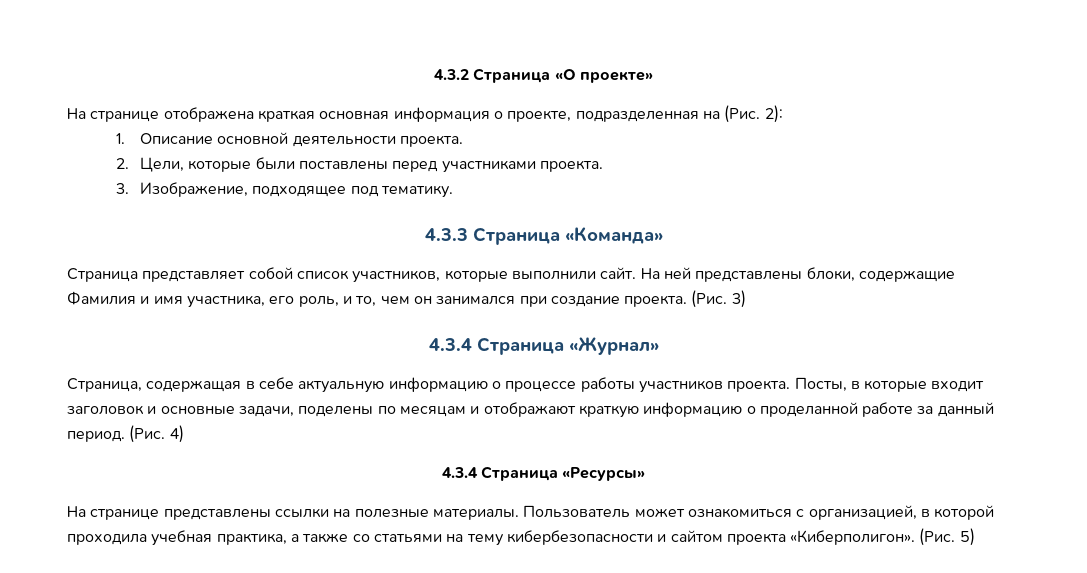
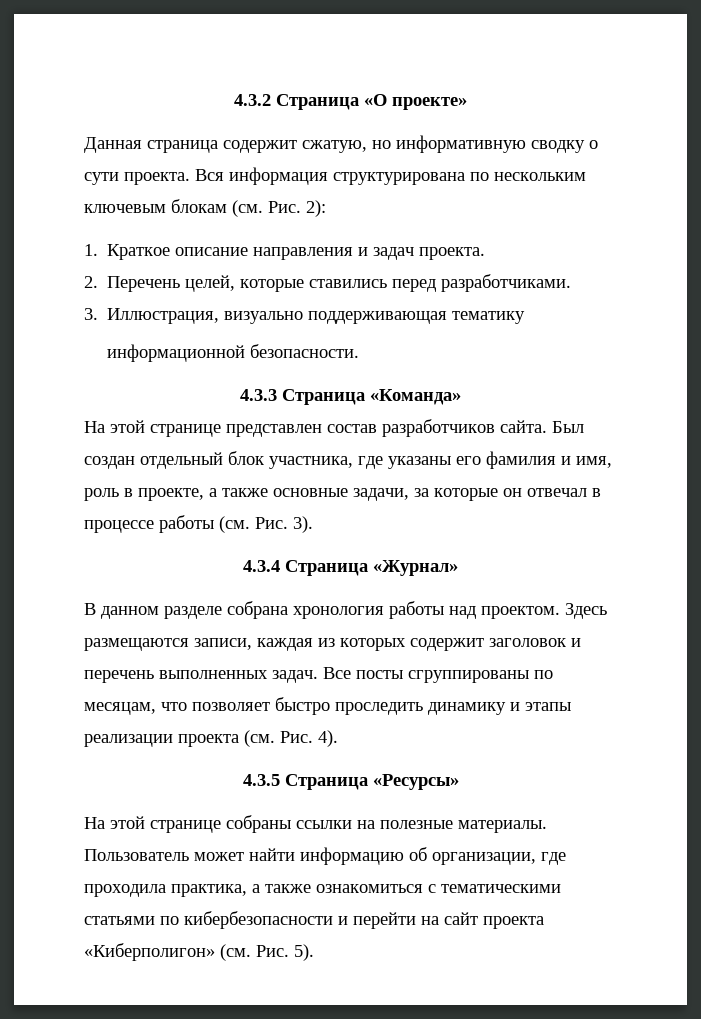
[67,105,783,123] [115,132,463,147] [115,157,603,173] [115,182,453,198] [424,226,663,245] [67,267,955,283] [67,290,746,308] [428,336,659,355] [67,377,985,393] [67,402,994,418] [67,425,184,443] [441,467,478,478] На странице отображена краткая основная информация о проекте, подразделенная на (Рис. 2): // 1. Описание основной деятельности проекта. // 2. Цели, которые были поставлены перед участниками проекта. // 3. Изображение, подходящее под тематику. // 4.3.3 Страница «Команда» // Страница представляет собой список участников, которые выполнили сайт. На ней представлены блоки, содержащие Фамилия и имя участника, его роль, и то, чем он занимался при создание проекта. (Рис. 3) // 4.3.4 Страница «Журнал» // Страница, содержащая в себе актуальную информацию о процессе работы участников проекта. Посты, в которые входит заголовок и основные задачи, поделены по месяцам и отображают краткую информацию о проделанной работе за данный период. (Рис. 4) // 4.3.4 -> [84,135,598,153] [84,167,586,185] [84,199,326,217] [84,244,486,260] [84,274,572,292] [84,308,526,324] [106,344,359,362] [240,389,461,405] [84,419,584,437] [84,451,612,469] [84,488,601,501] [84,515,313,533] [243,560,458,576] [84,601,607,619] [84,638,581,651] [84,667,553,683] [84,697,571,715] [84,730,338,747] [242,774,280,786] Данная страница содержит сжатую, но информативную сводку о сути проекта. Вся информация структурирована по нескольким ключевым блокам (см. Рис. 2): // 1. Краткое описание направления и задач проекта. // 2. Перечень целей, которые ставились перед разработчиками. // 3. Иллюстрация, визуально поддерживающая тематику // информационной безопасности. // 4.3.3 Страница «Команда» // На этой странице представлен состав разработчиков сайта. Был создан отдельный блок участника, где указаны его фамилия и имя, роль в проекте, а также основные задачи, за которые он отвечал в процессе работы (см. Рис. 3). // 4.3.4 Страница «Журнал» // В данном разделе собрана хронология работы над проектом. Здесь размещаются записи, каждая из которых содержит заголовок и перечень выполненных задач. Все посты сгруппированы по месяцам, что позволяет быстро проследить динамику и этапы реализации проекта (см. Рис. 4). // 4.3.5
[90,509,271,520] странице представлены -> [110,815,291,833] этой странице собраны
[687,505,995,520] [67,528,975,546] ознакомиться с организацией, в которой проходила учебная практика, а также со статьями на тему кибербезопасности и сайтом проекта «Киберполигон». (Рис. 5) -> [249,847,566,865] [84,884,561,897] [84,911,544,929] [84,943,314,961] найти информацию об организации, где проходила практика, а также ознакомиться с тематическими статьями по кибербезопасности и перейти на сайт проекта «Киберполигон» (см. Рис. 5).

